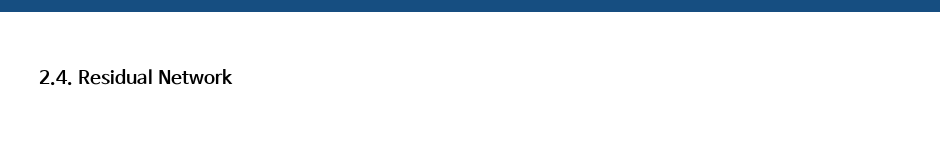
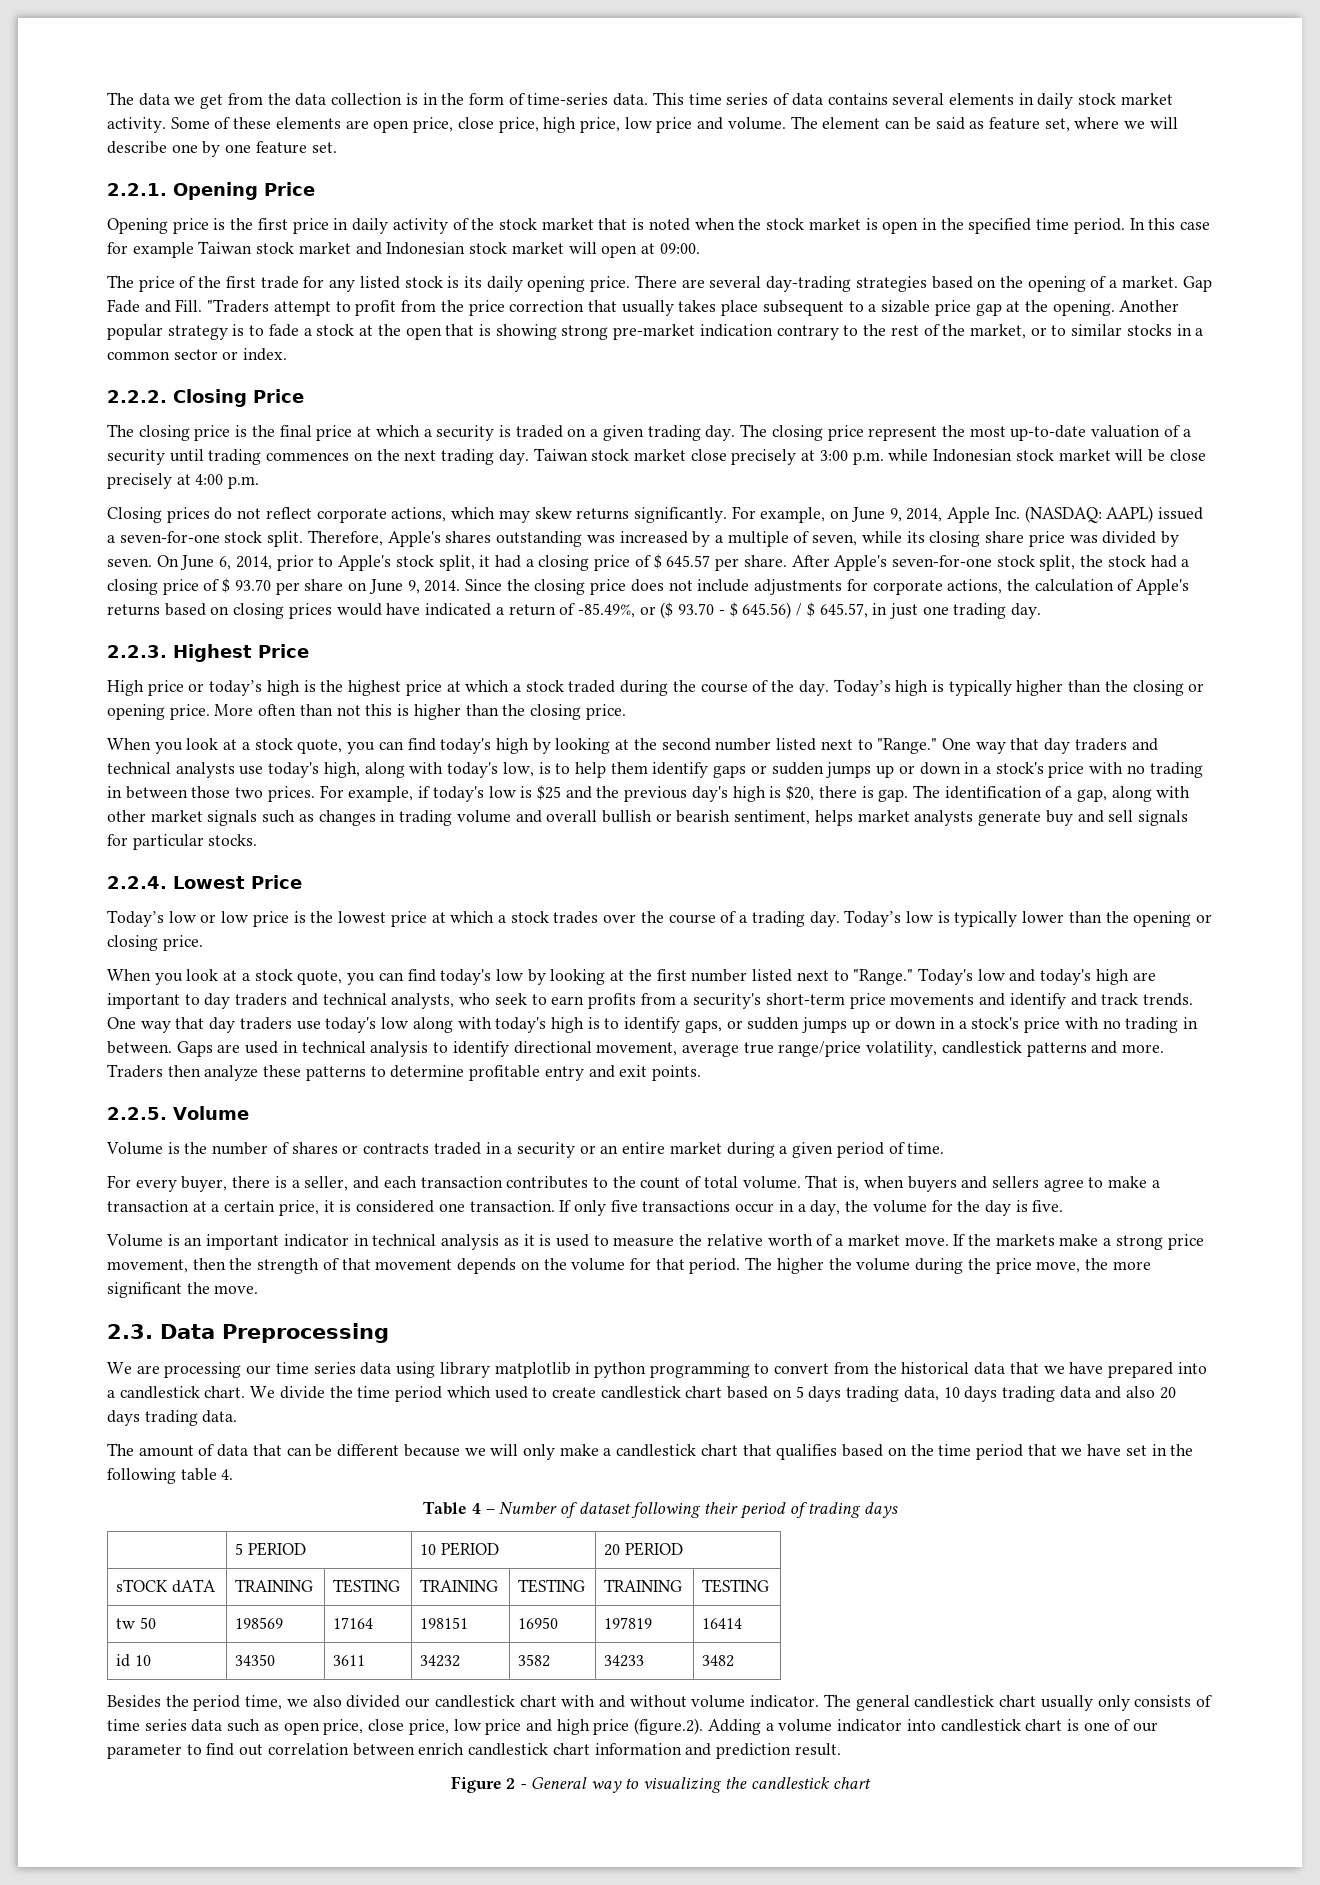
[39,69,233,86] 2.4. Residual Network -> [107,92,1173,109] [107,116,1178,133] [107,141,337,157] [107,182,315,200] [107,218,1211,234] [107,241,700,258] [107,275,1212,292] [107,299,1180,316] [107,324,1204,340] [107,348,288,361] [107,389,304,407] [107,424,1191,441] [107,448,1206,465] [107,473,260,489] [107,506,1203,523] [107,530,1179,547] [107,554,1190,571] [107,578,1190,595] [107,602,1042,619] [107,644,309,662] [107,679,1205,696] [107,704,626,720] [107,738,1158,754] [107,762,1203,778] [107,785,1191,802] [107,810,1188,826] [107,834,258,850] [107,875,302,889] [107,910,1213,927] [107,935,203,951] [107,968,1156,985] [107,993,1193,1009] [107,1017,1199,1033] [107,1041,1165,1057] [107,1064,701,1081] [107,1106,249,1120] [106,1142,945,1158] [107,1175,1160,1192] [107,1200,1064,1216] [106,1234,1204,1250] [107,1257,1151,1274] [107,1282,259,1298] [107,1323,389,1343] [107,1362,1207,1378] [107,1386,1176,1402] [107,1410,238,1426] [107,1443,1194,1460] [107,1468,234,1484] [423,1501,898,1519] [235,1542,307,1556] [420,1542,500,1556] [604,1542,684,1556] [116,1579,217,1593] [235,1579,314,1592] [333,1579,401,1593] [420,1579,499,1592] [518,1579,586,1593] [604,1579,683,1592] [702,1579,770,1593] [116,1617,157,1629] [235,1617,284,1629] [333,1617,374,1629] [420,1617,469,1629] [518,1617,559,1629] [604,1617,653,1629] [702,1618,743,1629] [116,1654,152,1667] [235,1654,276,1666] [333,1655,366,1666] [420,1655,461,1667] [518,1654,551,1667] [604,1655,645,1667] [702,1655,735,1667] [107,1694,1212,1711] [107,1718,1159,1735] [107,1743,841,1759] [450,1776,872,1793] The data we get from the data collection is in the form of time-series data. This time series of data contains several elements in daily stock market activity. Some of these elements are open price, close price, high price, low price and volume. The element can be said as feature set, where we will describe one by one feature set. // 2.2.1. Opening Price // Opening price is the first price in daily activity of the stock market that is noted when the stock market is open in the specified time period. In this case for example Taiwan stock market and Indonesian stock market will open at 09:00. // The price of the first trade for any listed stock is its daily opening price. There are several day-trading strategies based on the opening of a market. Gap Fade and Fill. "Traders attempt to profit from the price correction that usually takes place subsequent to a sizable price gap at the opening. Another popular strategy is to fade a stock at the open that is showing strong pre-market indication contrary to the rest of the market, or to similar stocks in a common sector or index. // 2.2.2. Closing Price // The closing price is the final price at which a security is traded on a given trading day. The closing price represent the most up-to-date valuation of a security until trading commences on the next trading day. Taiwan stock market close precisely at 3:00 p.m. while Indonesian stock market will be close precisely at 4:00 p.m. // Closing prices do not reflect corporate actions, which may skew returns significantly. For example, on June 9, 2014, Apple Inc. (NASDAQ: AAPL) issued a seven-for-one stock split. Therefore, Apple's shares outstanding was increased by a multiple of seven, while its closing share price was divided by seven. On June 6, 2014, prior to Apple's stock split, it had a closing price of $ 645.57 per share. After Apple's seven-for-one stock split, the stock had a closing price of $ 93.70 per share on June 9, 2014. Since the closing price does not include adjustments for corporate actions, the calculation of Apple's returns based on closing prices would have indicated a return of -85.49%, or ($ 93.70 - $ 645.56) / $ 645.57, in just one trading day. // 2.2.3. Highest Price // High price or today’s high is the highest price at which a stock traded during the course of the day. Today’s high is typically higher than the closing or opening price. More often than not this is higher than the closing price. // When you look at a stock quote, you can find today's high by looking at the second number listed next to "Range." One way that day traders and technical analysts use today's high, along with today's low, is to help them identify gaps or sudden jumps up or down in a stock's price with no trading in between those two prices. For example, if today's low is $25 and the previous day's high is $20, there is gap. The identification of a gap, along with other market signals such as changes in trading volume and overall bullish or bearish sentiment, helps market analysts generate buy and sell signals for particular stocks. // 2.2.4. Lowest Price // Today’s low or low price is the lowest price at which a stock trades over the course of a trading day. Today’s low is typically lower than the opening or closing price. // When you look at a stock quote, you can find today's low by looking at the first number listed next to "Range." Today's low and today's high are important to day traders and technical analysts, who seek to earn profits from a security's short-term price movements and identify and track trends. One way that day traders use today's low along with today's high is to identify gaps, or sudden jumps up or down in a stock's price with no trading in between. Gaps are used in technical analysis to identify directional movement, average true range/price volatility, candlestick patterns and more. Traders then analyze these patterns to determine profitable entry and exit points. // 2.2.5. Volume // Volume is the number of shares or contracts traded in a security or an entire market during a given period of time. // For every buyer, there is a seller, and each transaction contributes to the count of total volume. That is, when buyers and sellers agree to make a transaction at a certain price, it is considered one transaction. If only five transactions occur in a day, the volume for the day is five. // Volume is an important indicator in technical analysis as it is used to measure the relative worth of a market move. If the markets make a strong price movement, then the strength of that movement depends on the volume for that period. The higher the volume during the price move, the more significant the move. // 2.3. Data Preprocessing // We are processing our time series data using library matplotlib in python programming to convert from the historical data that we have prepared into a candlestick chart. We divide the time period which used to create candlestick chart based on 5 days trading data, 10 days trading data and also 20 days trading data. // The amount of data that can be different because we will only make a candlestick chart that qualifies based on the time period that we have set in the following table 4. // Table 4 – Number of dataset following their period of trading days // | 5 PERIOD | 10 PERIOD | 20 PERIOD // sTOCK dATA | TRAINING | TESTING | TRAINING | TESTING | TRAINING | TESTING // tw 50 | 198569 | 17164 | 198151 | 16950 | 197819 | 16414 // id 10 | 34350 | 3611 | 34232 | 3582 | 34233 | 3482 // Besides the period time, we also divided our candlestick chart with and without volume indicator. The general candlestick chart usually only consists of time series data such as open price, close price, low price and high price (figure.2). Adding a volume indicator into candlestick chart is one of our parameter to find out correlation between enrich candlestick chart information and prediction result. // Figure 2 - General way to visualizing the candlestick chart

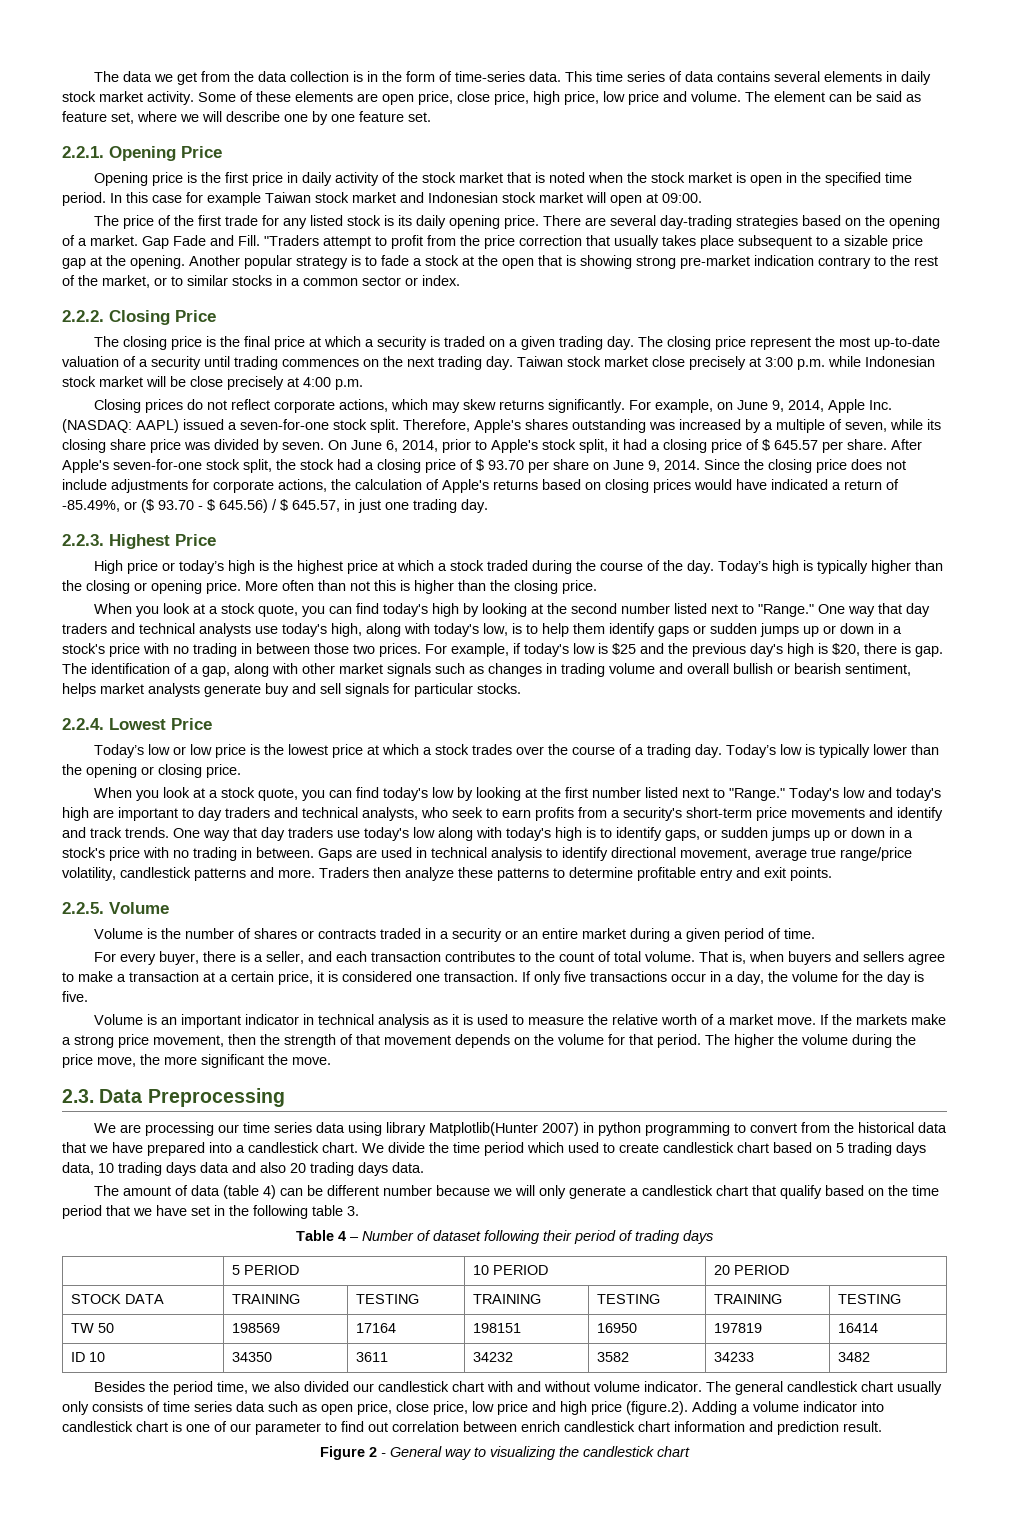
[494,1362,571,1378] matplotlib -> [428,1122,579,1136] Matplotlib(Hunter 2007)
[808,1386,1055,1402] days trading data, 10 days trading -> [848,1142,926,1156] [62,1162,196,1176] trading days data, 10 trading days
[107,1410,198,1426] days trading -> [310,1162,388,1176] trading days
[252,1444,282,1456] that -> [222,1185,276,1199] (table 4)
(400, 1450) none -> [382,1185,432,1196] number
[559,1444,599,1456] make -> [568,1186,626,1199] generate
[776,1444,838,1460] qualifies -> [779,1185,822,1199] qualify
[221,1469,234,1480] 4. -> [347,1206,359,1216] 3.
[116,1579,217,1593] sTOCK dATA -> [70,1294,164,1304] STOCK DATA
[116,1618,136,1629] tw -> [70,1323,94,1333] TW
[116,1654,131,1667] id -> [70,1352,85,1362] ID

